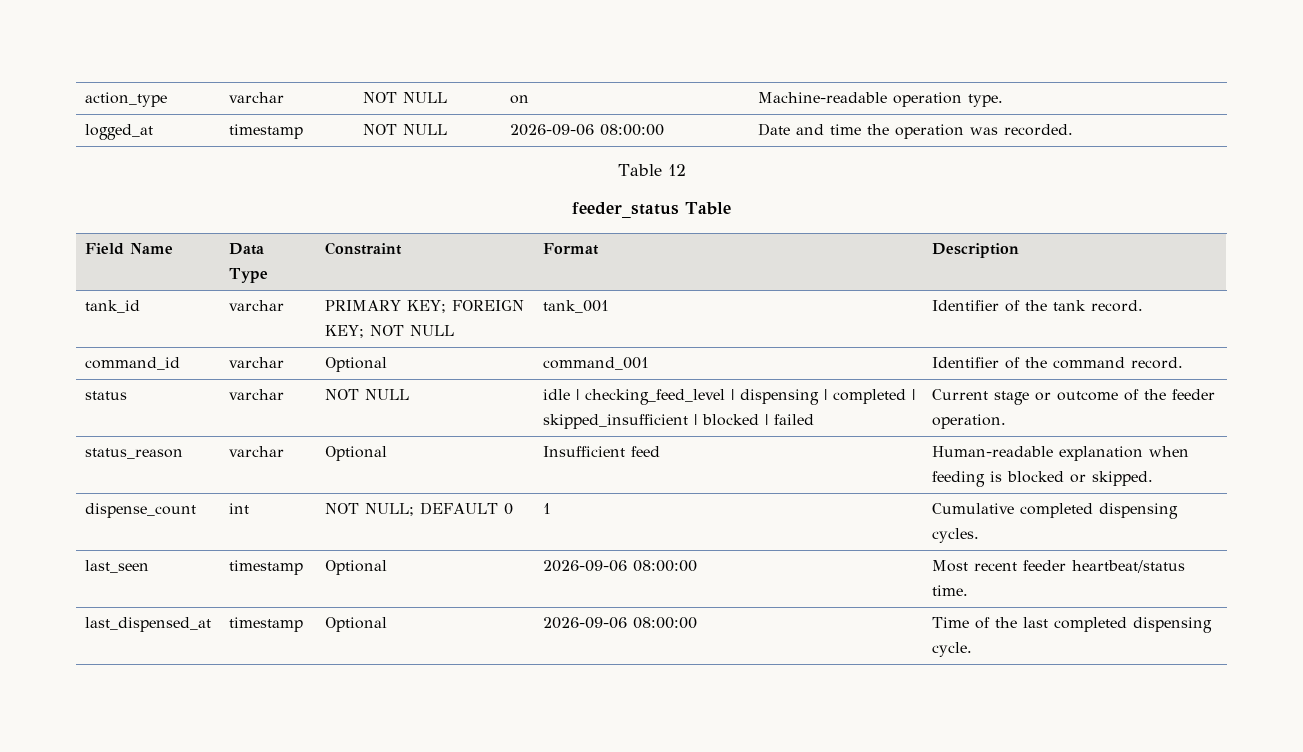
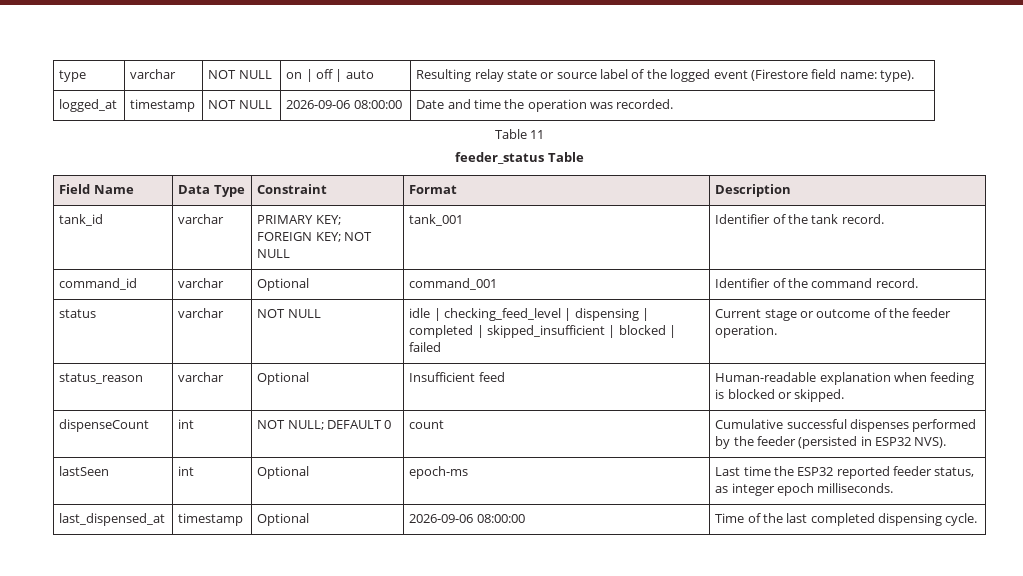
[84,92,167,107] action_type -> [59,70,87,82] type
[757,92,1003,107] | Machine-readable operation type. -> [305,69,374,82] [416,69,915,82] | off | auto | Resulting relay state or source label of the logged event (Firestore field name: type).
[667,164,686,176] 12 -> [530,130,545,139] 11
[84,503,196,518] dispense_count -> [59,419,150,432] dispenseCount
[542,503,551,514] 1 -> [409,420,445,429] count
[1019,503,1178,519] [931,528,979,543] [84,560,149,573] [228,560,303,575] [324,560,387,575] [542,560,697,572] [931,560,1185,573] [931,585,968,596] completed dispensing cycles. // last_seen | timestamp | Optional | 2026-09-06 08:00:00 | Most recent feeder heartbeat/status time. -> [786,419,977,432] [715,436,947,449] [59,466,110,476] [178,466,195,476] [257,466,310,479] [409,466,469,479] [715,466,975,479] [715,483,894,496] successful dispenses performed by the feeder (persisted in ESP32 NVS). // lastSeen | int | Optional | epoch-ms | Last time the ESP32 reported feeder status, as integer epoch milliseconds.

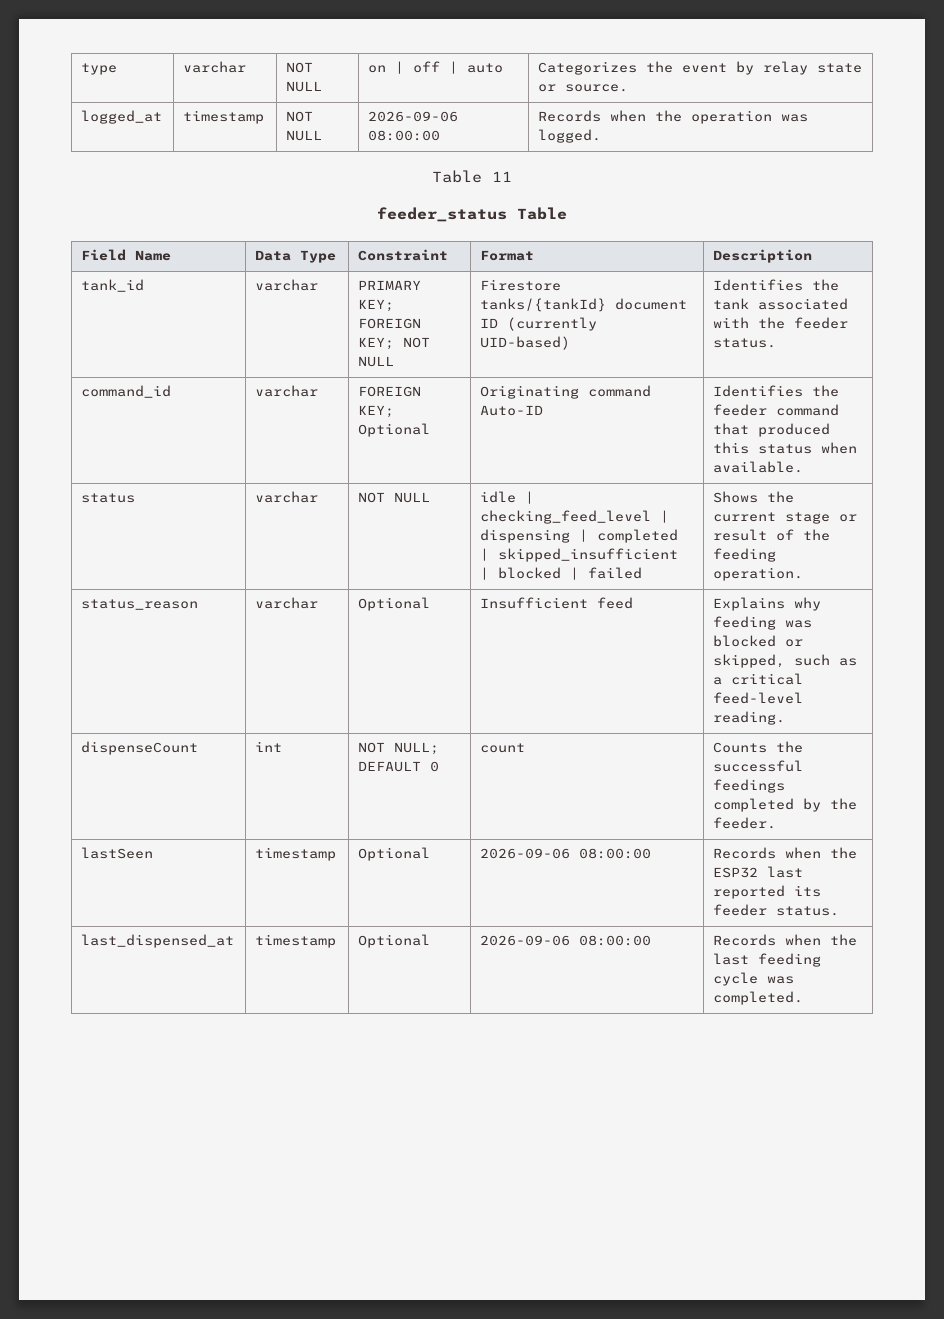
[416,69,915,82] Resulting relay state or source label of the logged event (Firestore field name: type). -> [538,61,863,75] [538,84,629,92] Categorizes the event by relay state or source.
[416,99,501,109] Date and time -> [538,110,647,122] Records when
[616,99,674,109] recorded. -> [538,129,602,143] logged.
[409,214,464,226] [715,214,884,224] tank_001 | Identifier of the tank record. -> [480,279,562,291] [480,298,688,312] [480,317,598,331] [480,336,571,350] [713,279,840,291] [713,298,849,310] [713,317,849,329] [713,338,777,348] Firestore tanks/{tankId} document ID (currently UID-based) | Identifies the tank associated with the feeder status.
[257,278,310,291] [409,278,498,290] [715,278,918,288] Optional | command_001 | Identifier of the command record. -> [358,386,422,397] [358,405,395,418] [358,423,431,437] [480,385,652,399] [480,405,544,416] [713,385,840,397] [713,404,840,416] [713,423,831,437] [713,442,858,454] [713,461,804,473] FOREIGN KEY; Optional | Originating command Auto-ID | Identifies the feeder command that produced this status when available.
[715,309,762,318] Current -> [713,491,795,503] [713,512,777,522] Shows the current
[816,308,952,318] outcome of the feeder -> [713,529,831,541] [713,548,777,562] result of the feeding
[715,372,975,385] [715,389,845,402] Human-readable explanation when feeding is blocked or skipped. -> [713,597,822,611] [713,616,813,630] [713,635,804,647] [713,654,858,668] [713,673,804,685] [713,692,804,704] [713,711,786,725] Explains why feeding was blocked or skipped, such as a critical feed-level reading.
[715,419,977,432] [715,436,947,449] Cumulative successful dispenses performed by the feeder (persisted in ESP32 NVS). -> [713,741,804,753] [713,760,804,772] [713,779,786,793] [713,798,858,812] [713,817,777,829] Counts the successful feedings completed by the feeder.
[178,466,195,476] [257,466,310,479] [409,466,469,479] [715,466,975,479] [715,483,894,496] int | Optional | epoch-ms | Last time the ESP32 reported feeder status, as integer epoch milliseconds. -> [255,847,337,861] [358,847,431,861] [480,848,652,859] [713,847,858,859] [713,866,804,878] [713,885,822,899] [713,904,840,916] timestamp | Optional | 2026-09-06 08:00:00 | Records when the ESP32 last reported its feeder status.
[715,513,978,526] Time of the last completed dispensing cycle. -> [713,934,858,946] [713,953,822,967] [713,972,795,986] [713,991,804,1005] Records when the last feeding cycle was completed.

